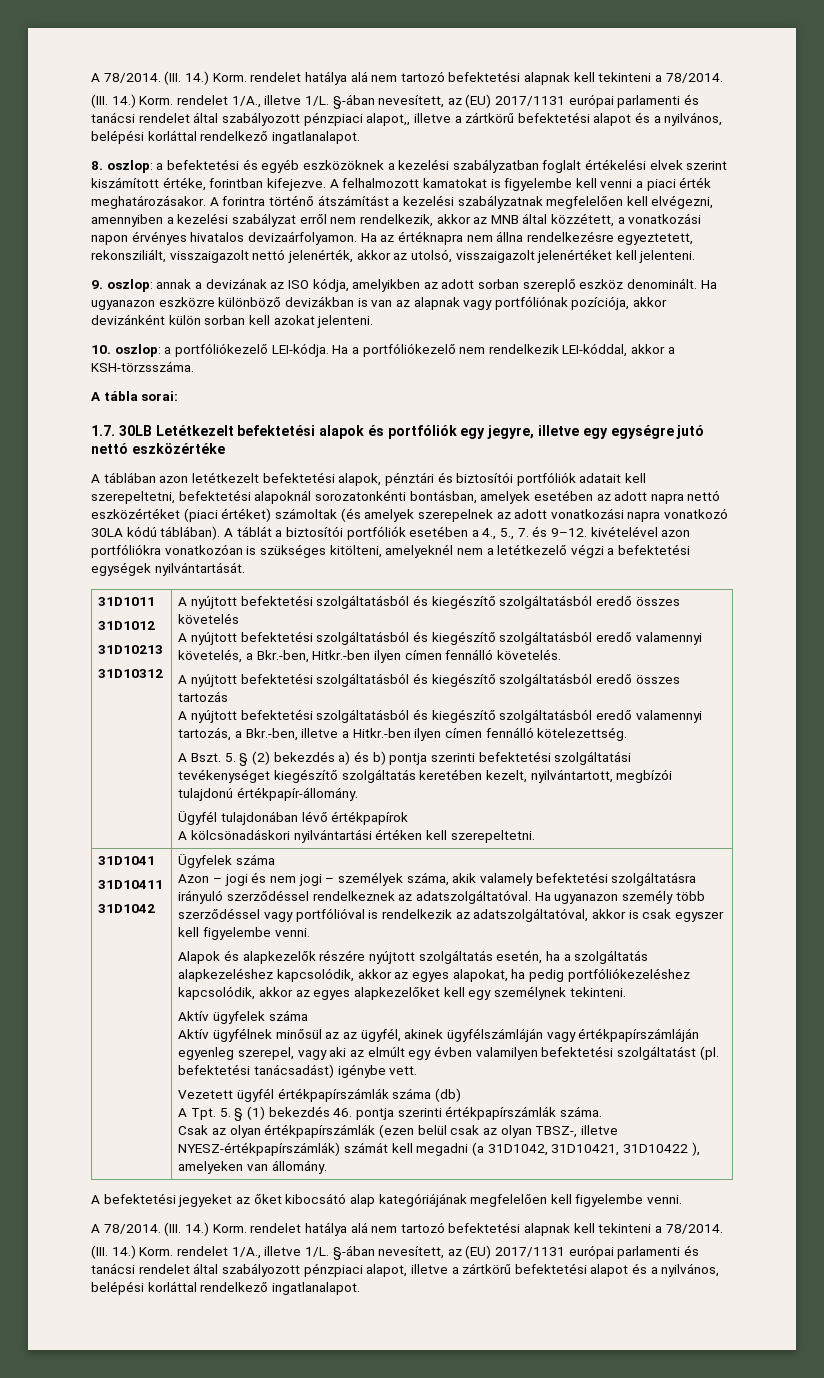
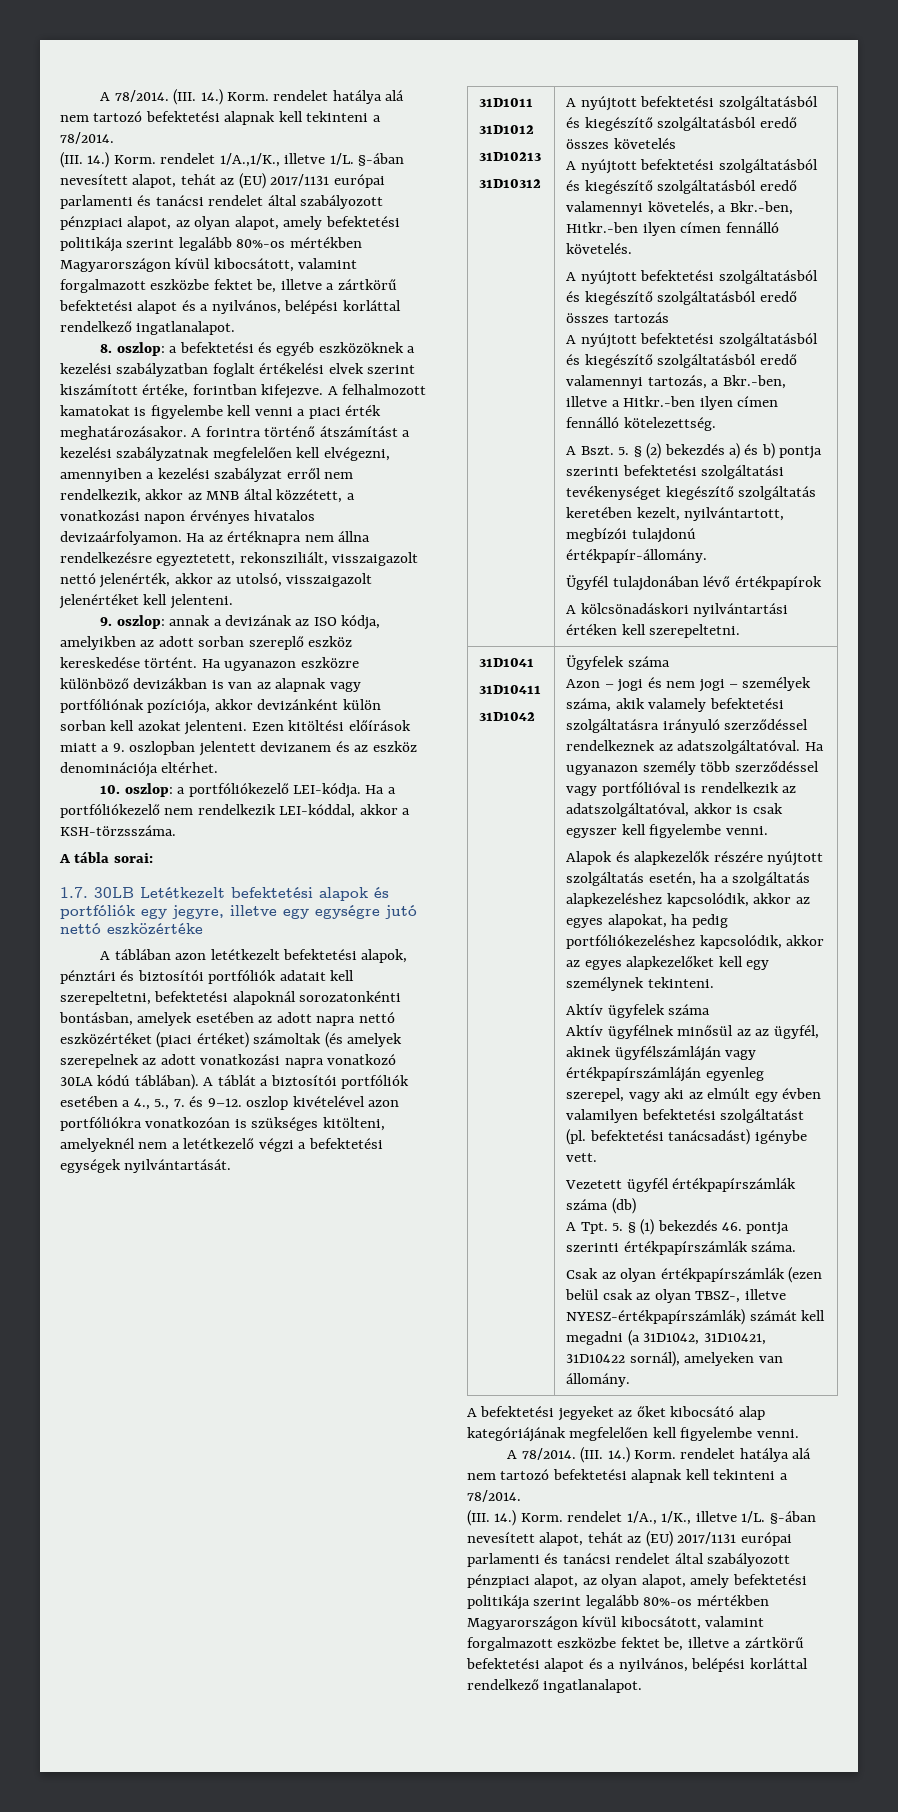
[231,94,445,109] 1/A., illetve 1/L. §-ában nevesített, -> [219,153,405,167] [60,174,216,188] 1/A.,1/K., illetve 1/L. §-ában nevesített alapot, tehát
[366,113,411,126] alapot,, -> [127,216,400,230] [60,237,362,252] [60,258,358,272] [60,279,277,293] alapot, az olyan alapot, amely befektetési politikája szerint legalább 80%-os mértékben Magyarországon kívül kibocsátott, valamint forgalmazott eszközbe fektet be,
[627,278,698,289] denominált. -> [60,657,198,668] kereskedése történt.
(374, 321) none -> [251,720,411,731] [60,741,417,756] [60,762,219,777] Ezen kitöltési előírások miatt a 9. oszlopban jelentett devizanem és az eszköz denominációja eltérhet.
(588, 532) none -> [246,1096,289,1110] oszlop
[691,1142,700,1156] ), -> [629,1351,680,1367] sornál),
[264,1245,445,1260] illetve 1/L. §-ában nevesített, -> [661,1511,816,1525] [467,1532,623,1546] 1/K., illetve 1/L. §-ában nevesített alapot, tehát
(408, 1270) none -> [582,1574,807,1588] [467,1595,769,1610] [467,1616,765,1630] [467,1637,684,1651] az olyan alapot, amely befektetési politikája szerint legalább 80%-os mértékben Magyarországon kívül kibocsátott, valamint forgalmazott eszközbe fektet be,

